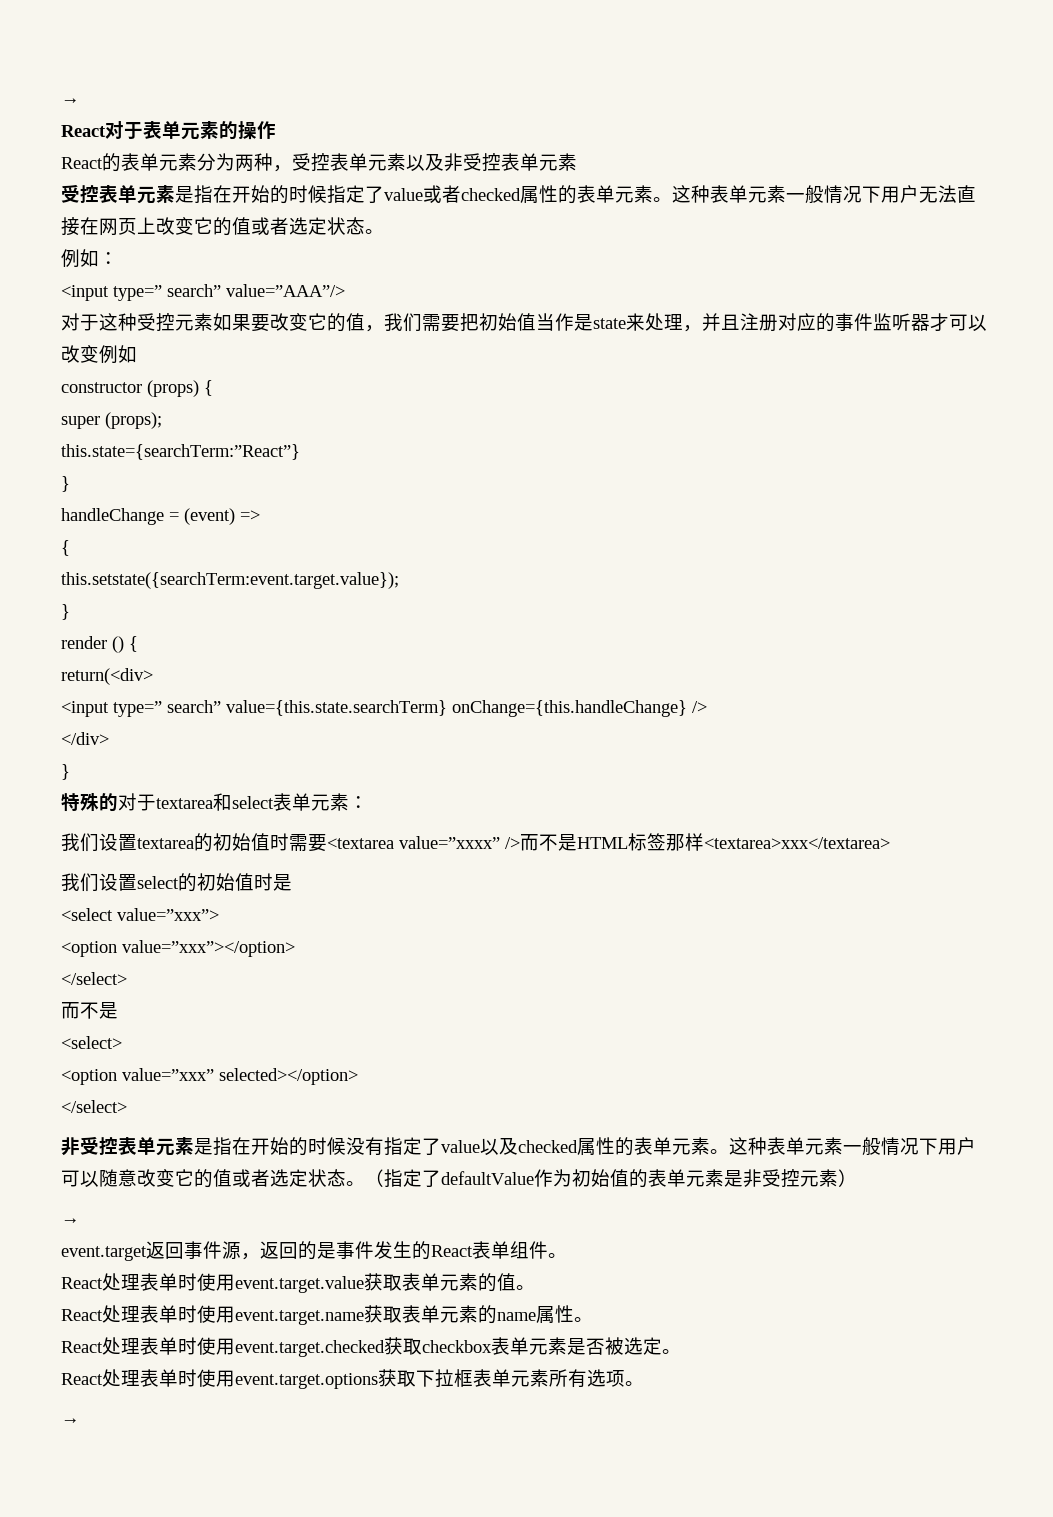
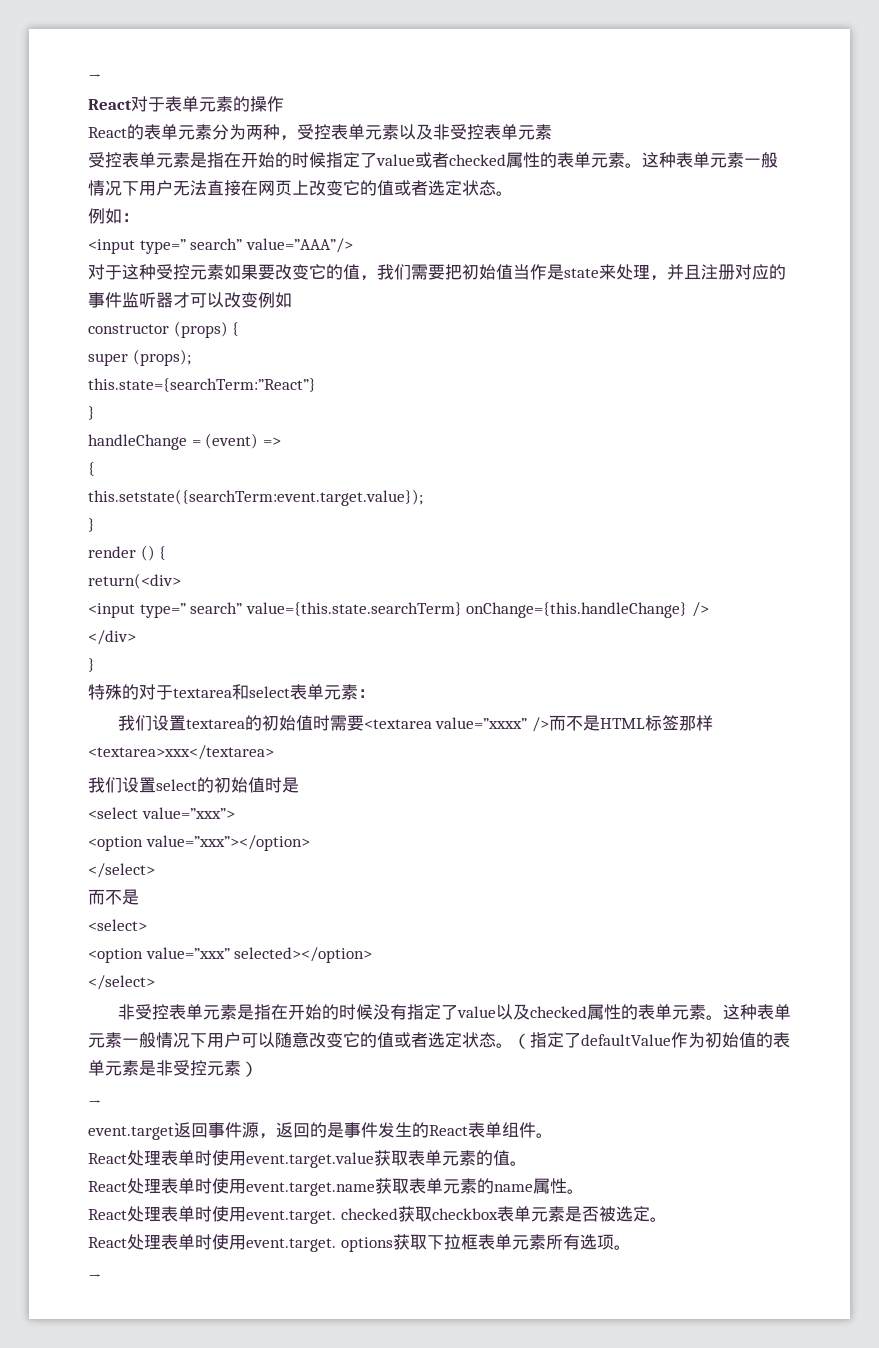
[235,1340,385,1357] event.target.checked -> [246,1208,398,1224] event.target. checked
[235,1373,378,1389] event.target.options -> [246,1237,393,1252] event.target. options

